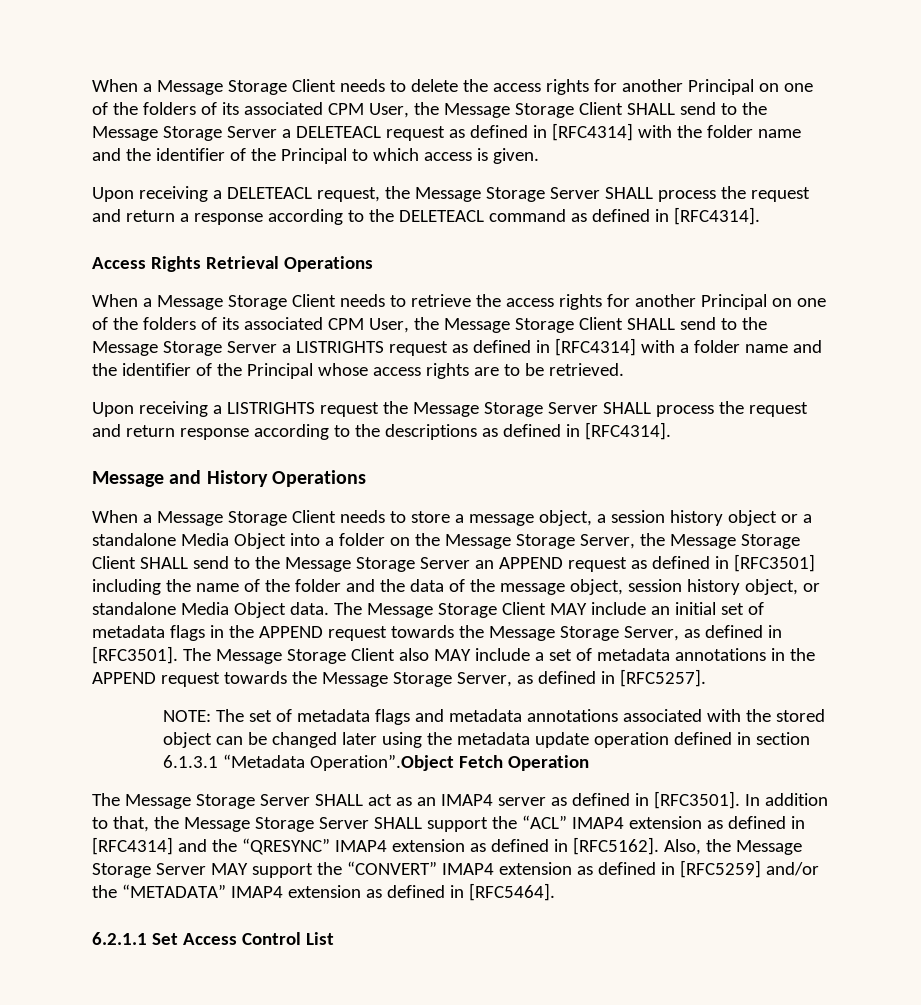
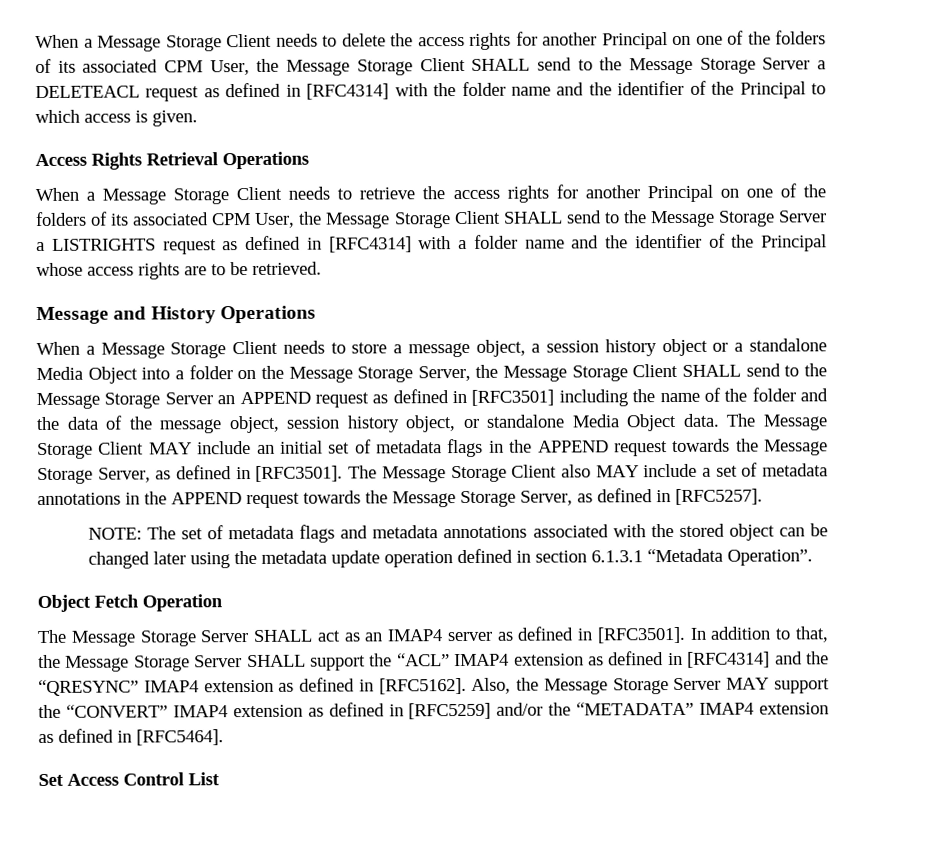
[92,186,810,202] [92,207,760,225] // Upon receiving a DELETEACL request, the Message Storage Server SHALL process the request and return a response according to the DELETEACL command as defined in [RFC4314]. -> (198, 118) none
[92,401,808,417] [92,422,671,440] // Upon receiving a LISTRIGHTS request the Message Storage Server SHALL process the request and return response according to the descriptions as defined in [RFC4314]. -> (322, 268) none
[309,754,454,771] Operation”.Object -> [726,549,813,566] [37,594,91,613] Operation”. // Object
[92,932,147,945] 6.2.1.1 -> (224, 737) none

